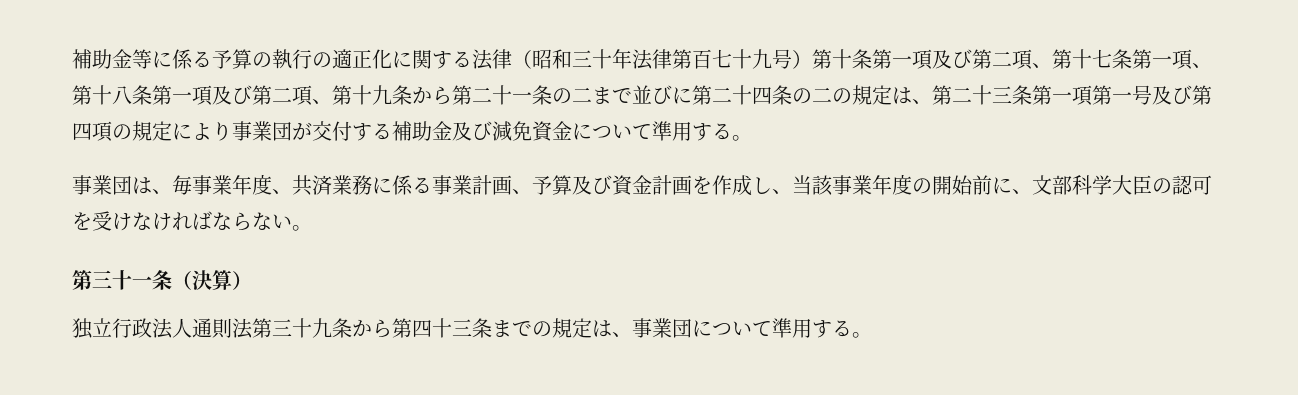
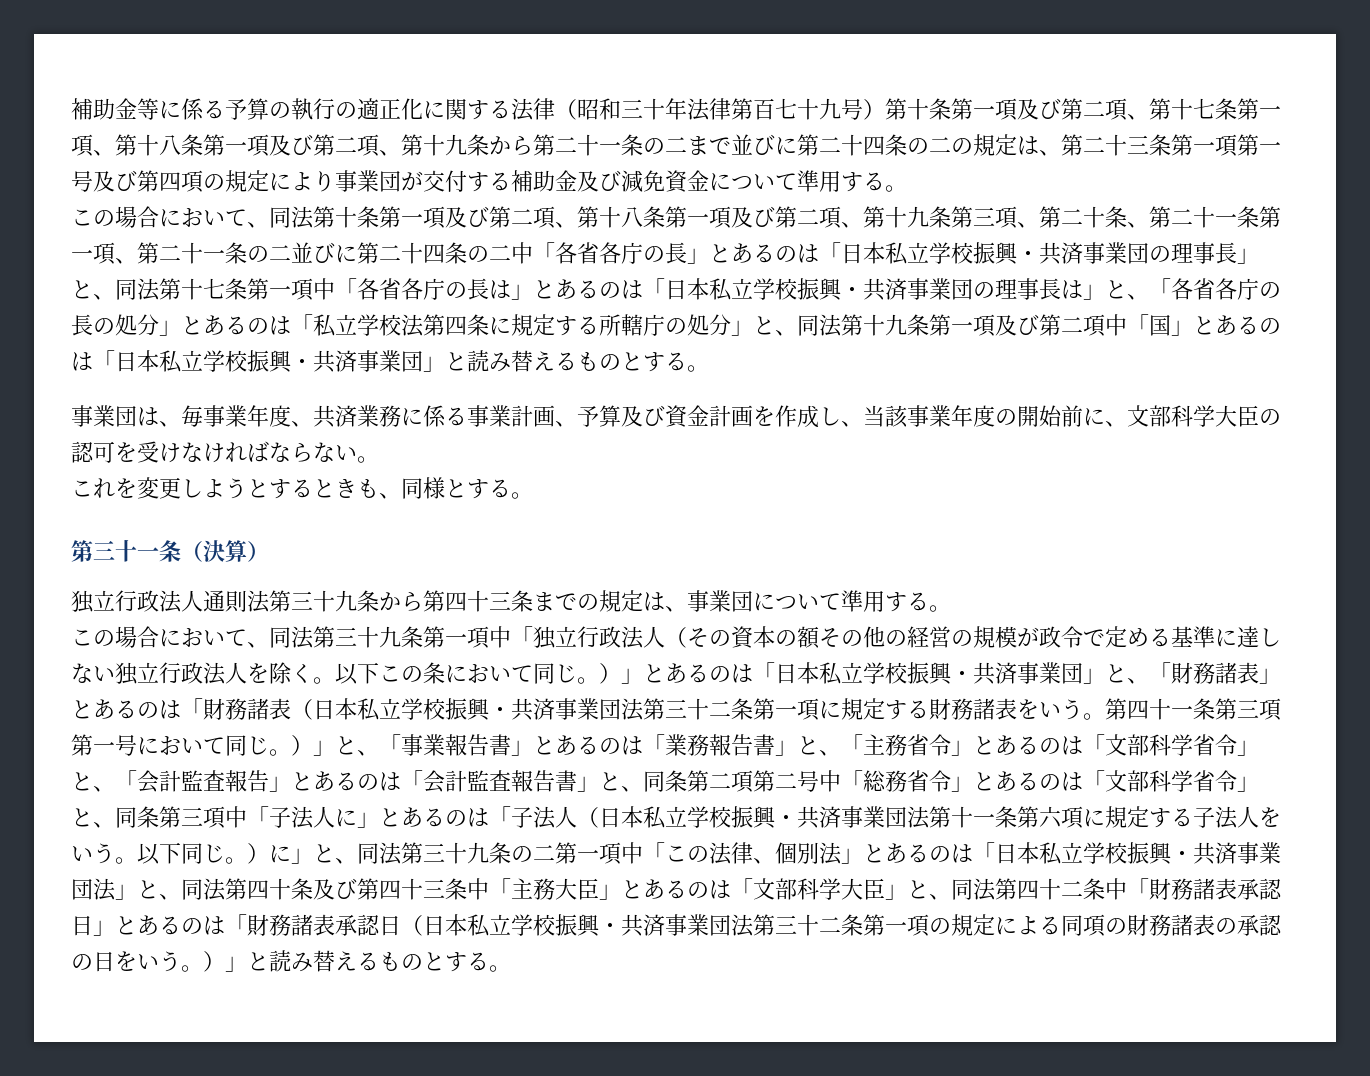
(752, 138) none -> [71,206,1281,229] [71,242,1259,265] [71,278,1281,301] [71,314,1281,337] [71,350,709,373] // この場合において、同法第十条第一項及び第二項、第十八条第一項及び第二項、第十九条第三項、第二十条、第二十一条第一項、第二十一条の二並びに第二十四条の二中「各省各庁の長」とあるのは「日本私立学校振興・共済事業団の理事長」と、同法第十七条第一項中「各省各庁の長は」とあるのは「日本私立学校振興・共済事業団の理事長は」と、「各省各庁の長の処分」とあるのは「私立学校法第四条に規定する所轄庁の処分」と、同法第十九条第一項及び第二項中「国」とあるのは「日本私立学校振興・共済事業団」と読み替えるものとする。
(312, 228) none -> [71,477,533,499] // これを変更しようとするときも、同様とする。
(872, 335) none -> [71,626,1281,649] [71,662,1281,685] [71,698,1281,721] [71,734,1259,756] [71,770,1259,793] [71,806,1281,829] [71,842,1281,865] [71,878,1282,901] [71,914,1282,937] [71,950,511,972] // この場合において、同法第三十九条第一項中「独立行政法人（その資本の額その他の経営の規模が政令で定める基準に達しない独立行政法人を除く。以下この条において同じ。）」とあるのは「日本私立学校振興・共済事業団」と、「財務諸表」とあるのは「財務諸表（日本私立学校振興・共済事業団法第三十二条第一項に規定する財務諸表をいう。第四十一条第三項第一号において同じ。）」と、「事業報告書」とあるのは「業務報告書」と、「主務省令」とあるのは「文部科学省令」と、「会計監査報告」とあるのは「会計監査報告書」と、同条第二項第二号中「総務省令」とあるのは「文部科学省令」と、同条第三項中「子法人に」とあるのは「子法人（日本私立学校振興・共済事業団法第十一条第六項に規定する子法人をいう。以下同じ。）に」と、同法第三十九条の二第一項中「この法律、個別法」とあるのは「日本私立学校振興・共済事業団法」と、同法第四十条及び第四十三条中「主務大臣」とあるのは「文部科学大臣」と、同法第四十二条中「財務諸表承認日」とあるのは「財務諸表承認日（日本私立学校振興・共済事業団法第三十二条第一項の規定による同項の財務諸表の承認の日をいう。）」と読み替えるものとする。

